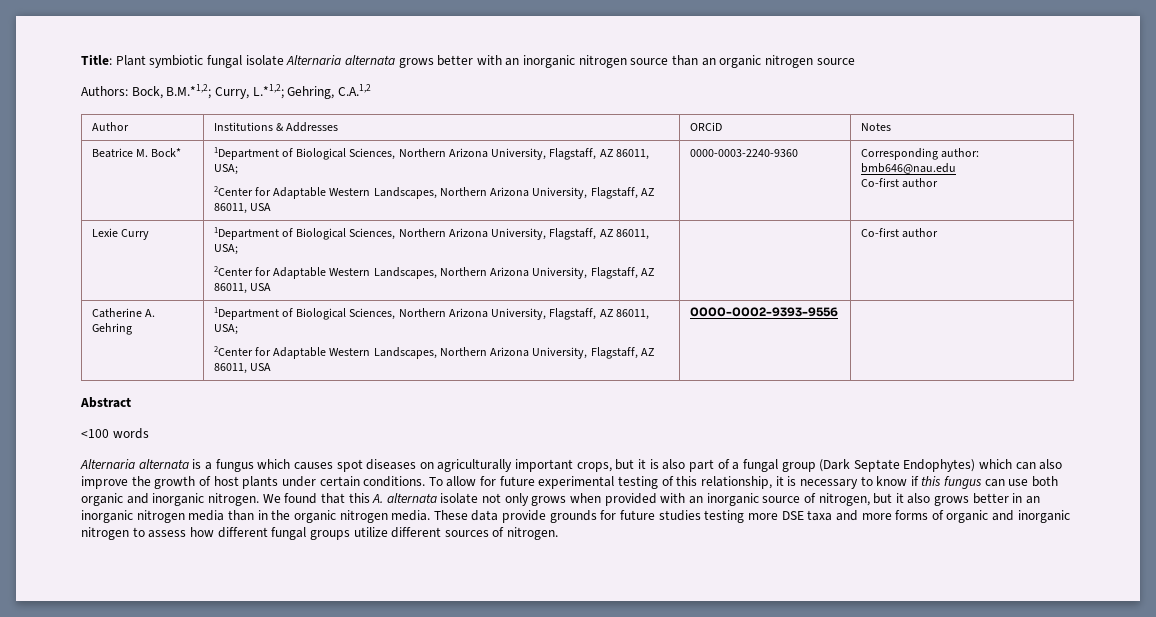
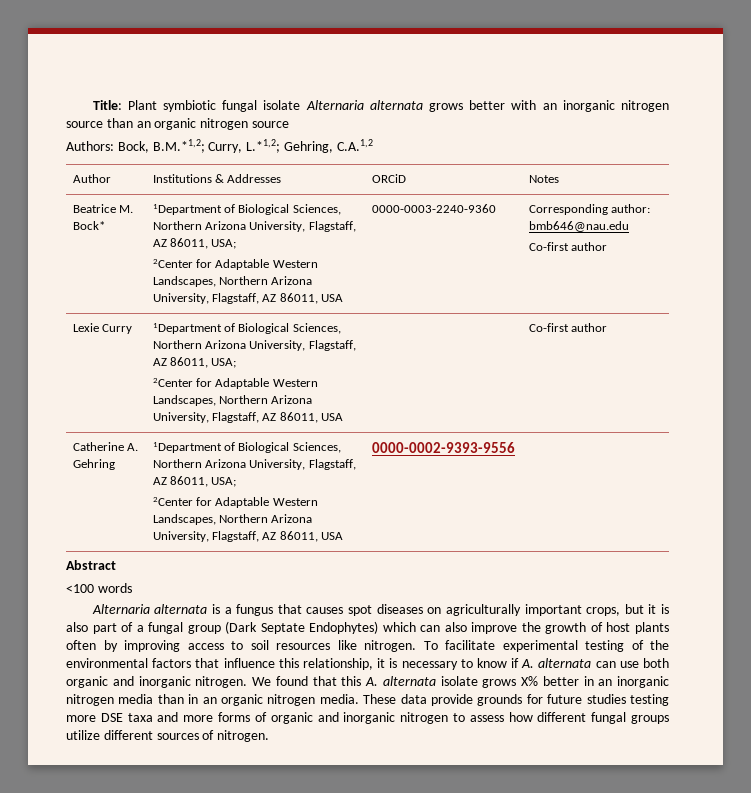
[257,459,291,469] which -> [277,604,302,614] that
[281,476,674,489] under certain conditions. To allow for future experimental testing of -> [66,640,669,652] [66,658,275,668] often by improving access to soil resources like nitrogen. To facilitate experimental testing of the environmental factors that influence
[921,476,983,489] this fungus -> [521,658,592,668] A. alternata
[482,493,970,506] not only grows when provided with an inorganic source of nitrogen, but it also grows -> [482,676,538,688] grows X%
[271,510,291,520] the -> [202,697,217,704] an

